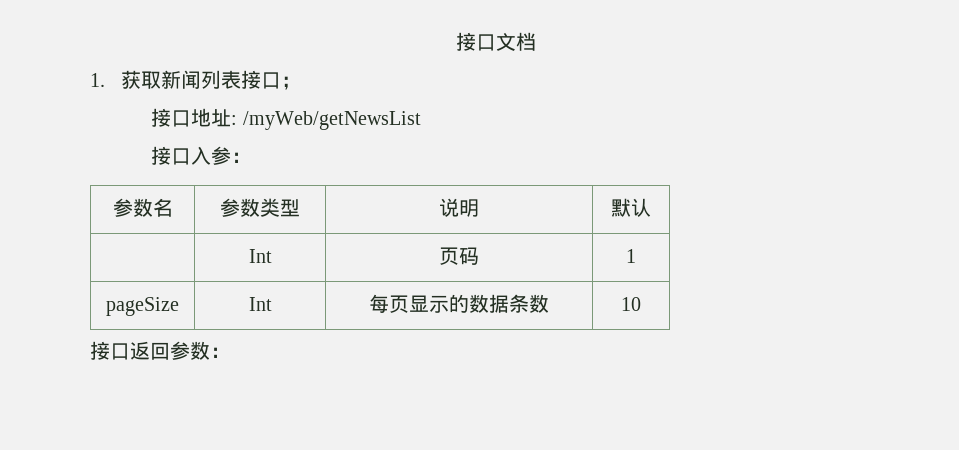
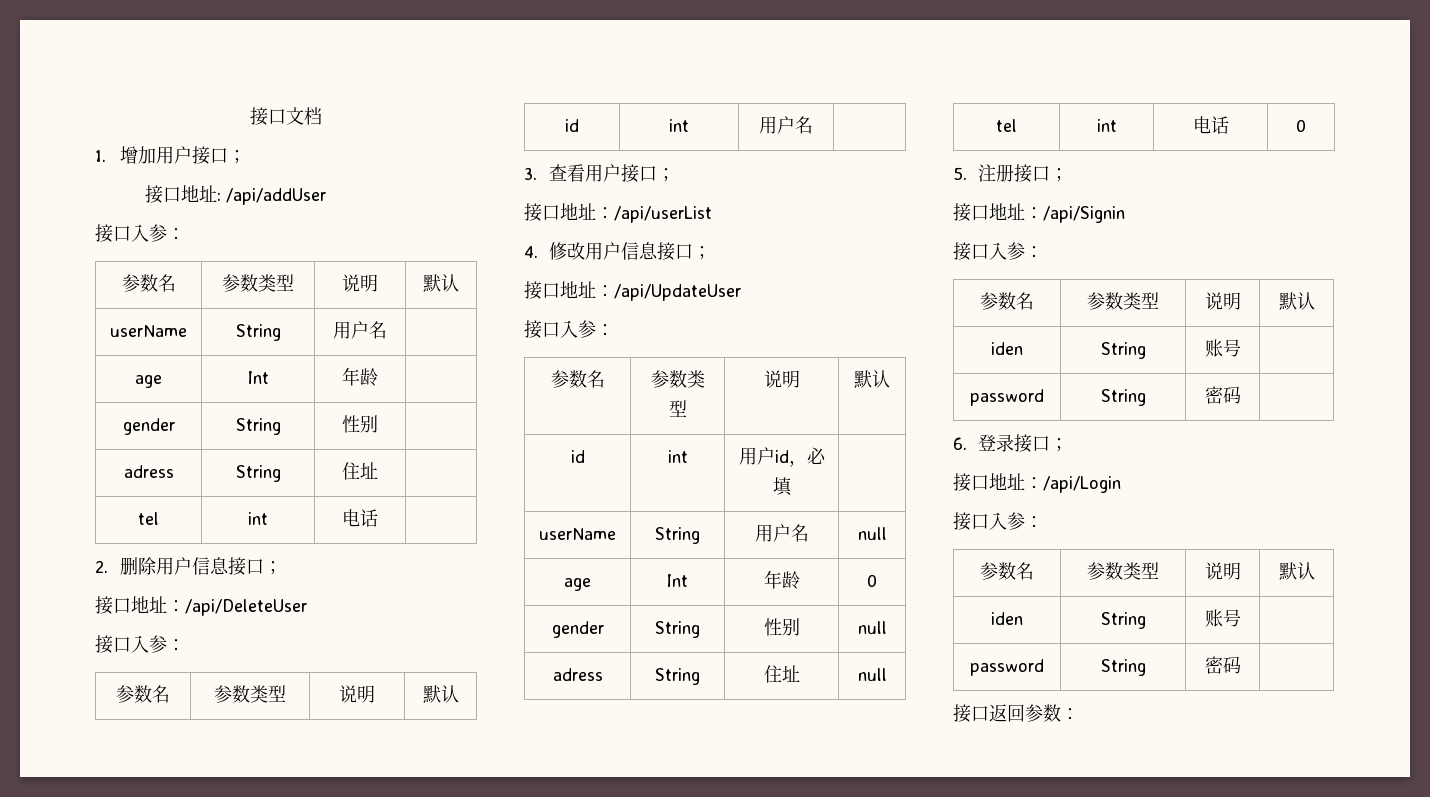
[120,70,301,90] [151,108,421,130] [151,146,252,165] [112,198,173,217] [220,198,300,217] [439,198,479,217] [611,198,651,217] [248,249,272,263] [439,247,479,265] [626,249,636,263] [106,297,179,316] [248,297,272,311] [369,294,549,313] [621,297,641,311] 获取新闻列表接口； // 接口地址: /myWeb/getNewsList // 接口入参： // 参数名 | 参数类型 | 说明 | 默认 // | Int | 页码 | 1 // pageSize | Int | 每页显示的数据条数 | 10 -> [120,146,247,165] [145,185,327,205] [95,224,185,243] [121,274,176,292] [222,274,294,292] [342,274,378,292] [423,274,459,292] [110,325,187,337] [235,324,281,341] [333,321,387,339] [135,375,162,388] [247,371,269,384] [342,367,378,387] [122,418,175,435] [235,418,281,435] [342,415,378,433] [123,465,174,478] [235,465,281,482] [342,462,378,480] [138,512,159,525] [248,512,268,525] [342,509,378,527] [95,557,283,576] [95,596,307,616] [95,635,185,654] [116,685,170,703] [214,685,286,703] [339,685,375,703] [422,685,459,703] [565,119,579,132] [669,119,689,132] [759,116,813,134] [524,164,676,183] [524,203,712,223] [524,242,712,261] [524,281,741,301] [524,320,614,339] [550,370,605,388] [650,370,705,388] [668,400,687,417] [763,370,800,388] [854,370,890,388] [570,450,585,463] [667,450,688,463] [738,447,826,467] [772,477,793,496] [539,528,616,540] [655,527,700,544] [754,524,809,542] [857,527,887,540] [564,578,591,591] [667,574,688,587] [763,570,800,590] [867,574,877,587] [551,621,604,638] [655,621,700,638] [763,618,800,636] [857,621,887,634] [552,668,603,681] [655,668,700,685] [763,665,800,683] [857,668,887,681] [996,119,1017,132] [1096,119,1117,132] [1192,116,1229,134] [1296,119,1306,132] [953,164,1069,183] [953,203,1125,223] [953,242,1043,261] [980,292,1034,310] [1087,292,1159,310] [1204,292,1241,310] [1278,292,1315,310] [991,342,1023,355] [1100,342,1146,359] [1204,339,1241,357] [970,389,1044,406] [1100,389,1146,406] [1204,386,1241,404] [953,434,1069,453] [953,473,1121,493] [953,512,1043,531] [980,562,1034,580] [1087,562,1159,580] [1204,562,1241,580] [1278,562,1315,580] [991,612,1023,625] [1100,612,1146,629] [1204,609,1241,627] [970,659,1044,676] [1100,659,1146,676] [1204,656,1241,674] 增加用户接口； // 接口地址: /api/addUser // 接口入参： // 参数名 | 参数类型 | 说明 | 默认 // userName | String | 用户名 | // age | Int | 年龄 | // gender | String | 性别 | // adress | String | 住址 | // tel | int | 电话 | // 2.删除用户信息接口； // 接口地址：/api/DeleteUser // 接口入参： // 参数名 | 参数类型 | 说明 | 默认 // id | int | 用户名 | // 3.查看用户接口； // 接口地址：/api/userList // 4.修改用户信息接口； // 接口地址：/api/UpdateUser // 接口入参： // 参数名 | 参数类型 | 说明 | 默认 // id | int | 用户id，必填 | // userName | String | 用户名 | null // age | Int | 年龄 | 0 // gender | String | 性别 | null // adress | String | 住址 | null // tel | int | 电话 | 0 // 5.注册接口； // 接口地址：/api/Signin // 接口入参： // 参数名 | 参数类型 | 说明 | 默认 // iden | String | 账号 | // password | String | 密码 | // 6.登录接口； // 接口地址：/api/Login // 接口入参： // 参数名 | 参数类型 | 说明 | 默认 // iden | String | 账号 | // password | String | 密码 |

